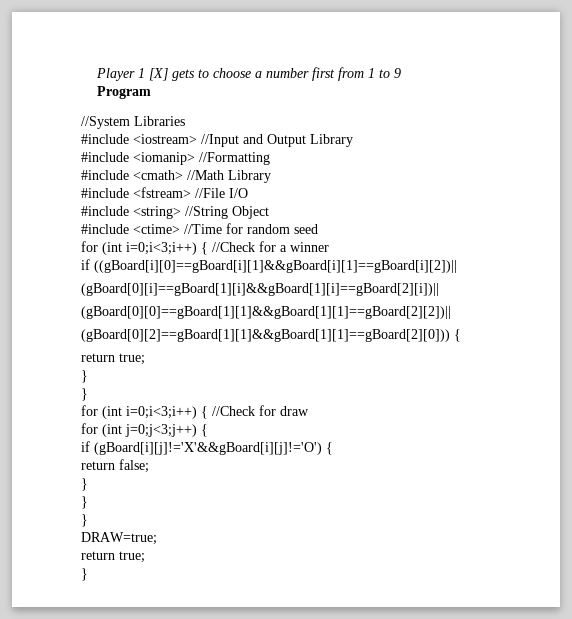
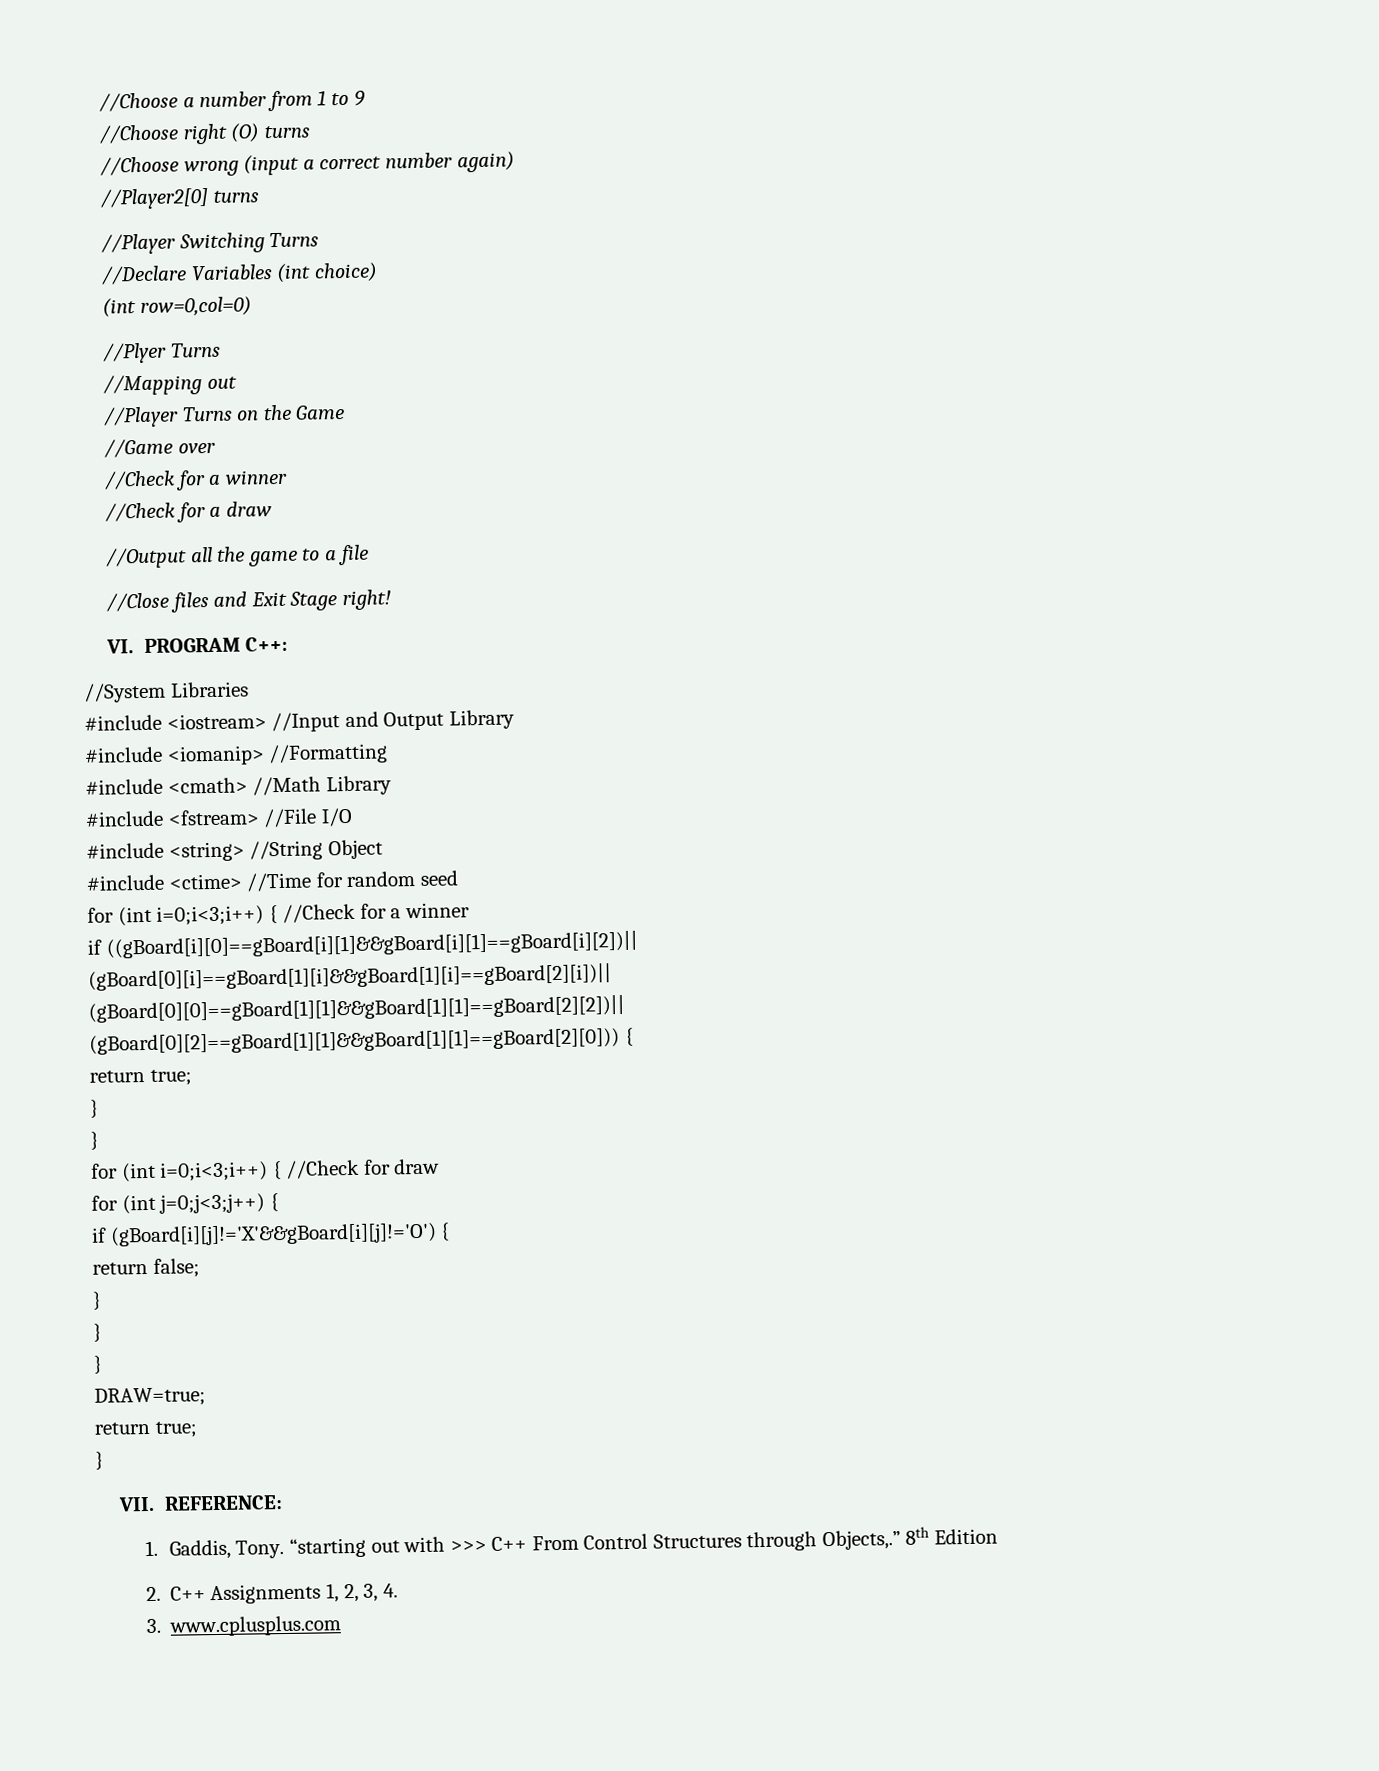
[95,68,251,81] Player 1 [X] gets to choose -> [99,92,179,112] //Choose
[311,67,335,81] first -> (268, 99) none
[96,86,151,99] Program -> [99,123,310,145] [100,151,515,177] [100,187,259,210] [101,232,320,255] [101,262,378,285] [102,296,252,318] [102,342,221,364] [103,374,237,396] [103,404,346,428] [104,438,216,458] [104,469,288,491] [105,501,272,523] [105,544,369,569] [106,589,391,613] [106,636,289,654] //Choose right (O) turns // //Choose wrong (input a correct number again) // //Player2[0] turns // //Player Switching Turns // //Declare Variables (int choice) // (int row=0,col=0) // //Plyer Turns // //Mapping out // //Player Turns on the Game // //Game over // //Check for a winner // //Check for a draw // //Output all the game to a file // //Close files and Exit Stage right! // VI. PROGRAM C++:
(88, 574) none -> [118,1495,283,1512] [144,1526,998,1560] [145,1583,398,1605] [145,1615,341,1637] // VII. REFERENCE: // 1. Gaddis, Tony. “starting out with >>> C++ From Control Structures through Objects,.” 8th Edition // 2. C++ Assignments 1, 2, 3, 4. // 3. www.cplusplus.com

